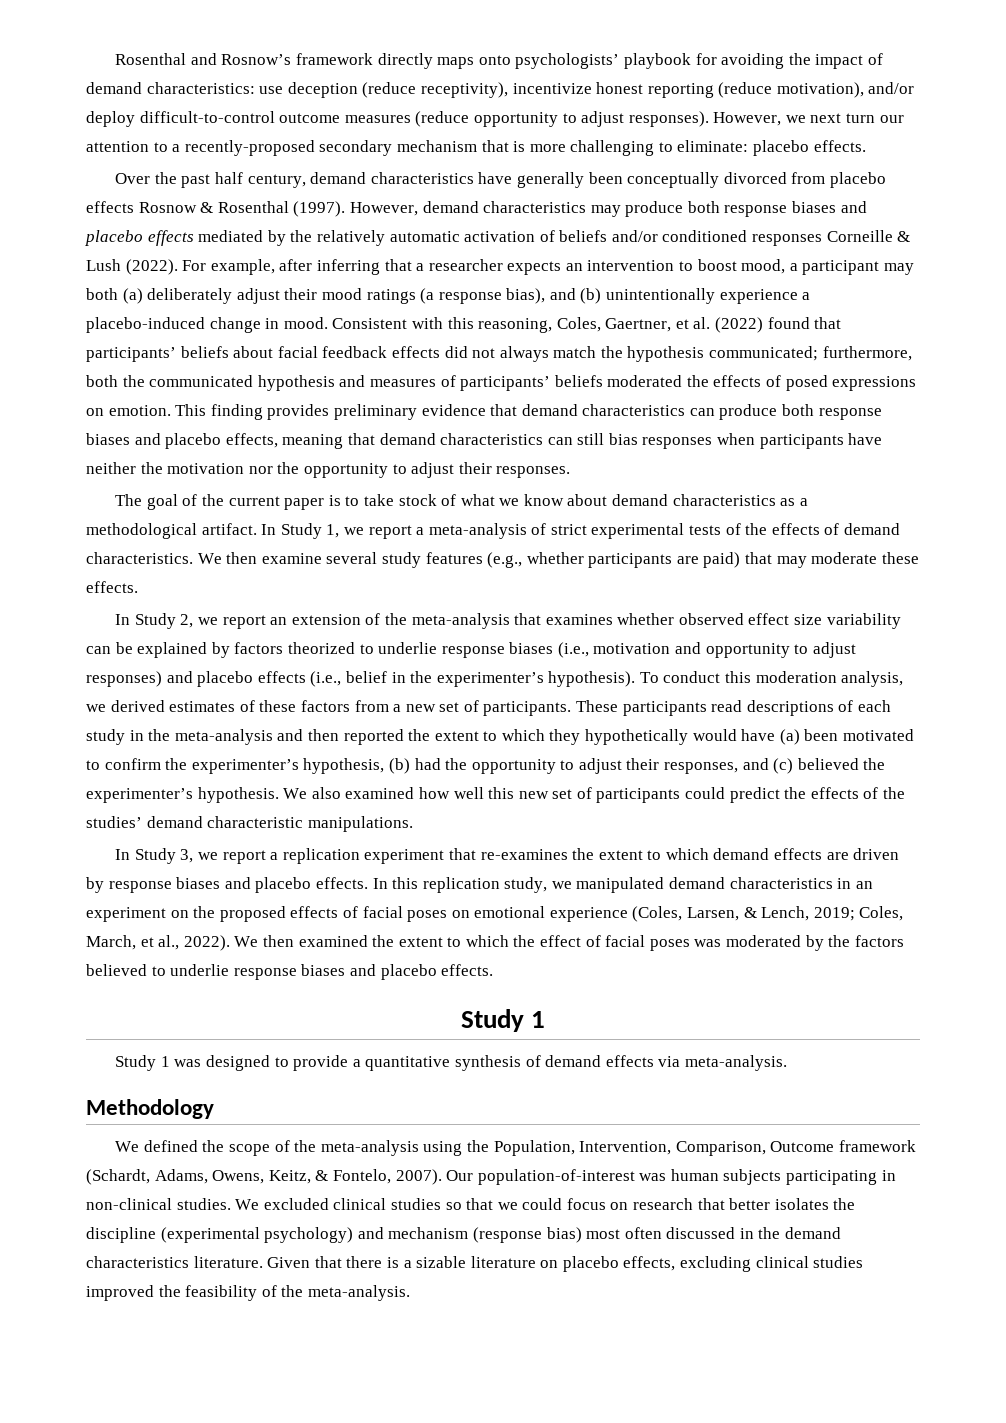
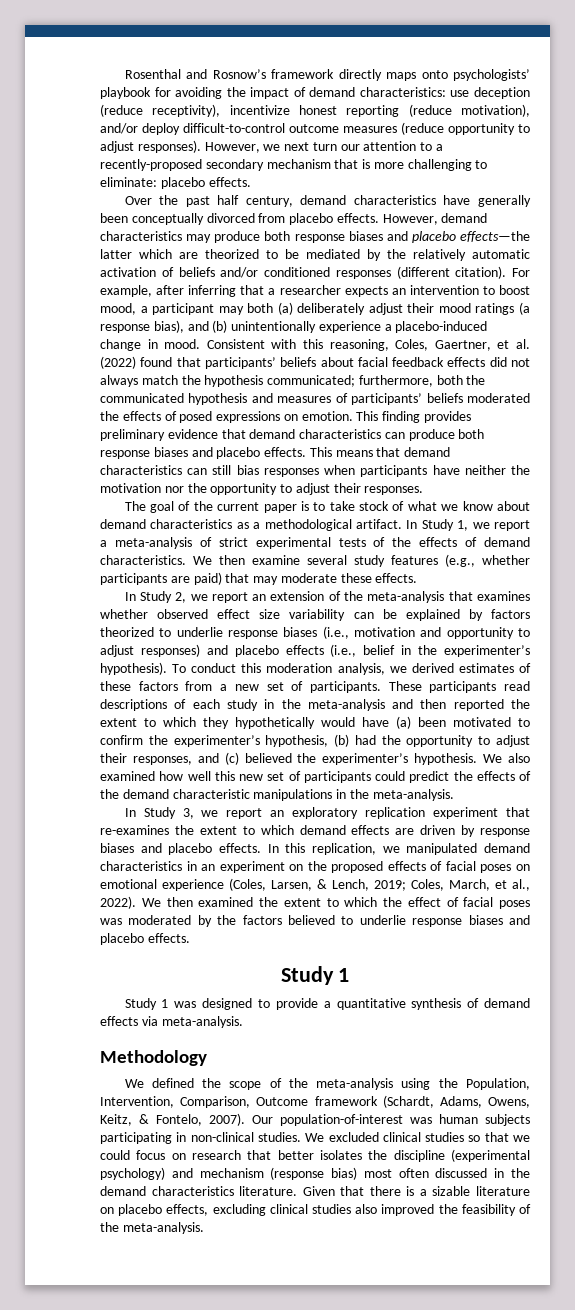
[86,201,346,217] effects Rosnow & Rosenthal (1997). -> [336,213,379,223] effects.
[147,230,194,246] effects -> [460,231,530,242] [100,249,299,259] effects—the latter which are theorized to be
[826,230,911,242] [86,259,178,275] Corneille & Lush (2022). -> [396,266,507,279] (different citation).
[225,433,344,449] effects, meaning -> [264,447,373,457] effects. This means
[86,816,142,828] studies’ -> (119, 794) none
[307,816,413,832] manipulations. -> [253,789,454,801] manipulations in the meta-analysis.
[270,852,279,860] a -> [270,807,359,819] an exploratory
[422,877,548,893] replication study, -> [312,843,376,855] replication,
(864, 1262) none -> [355,1204,378,1214] also

